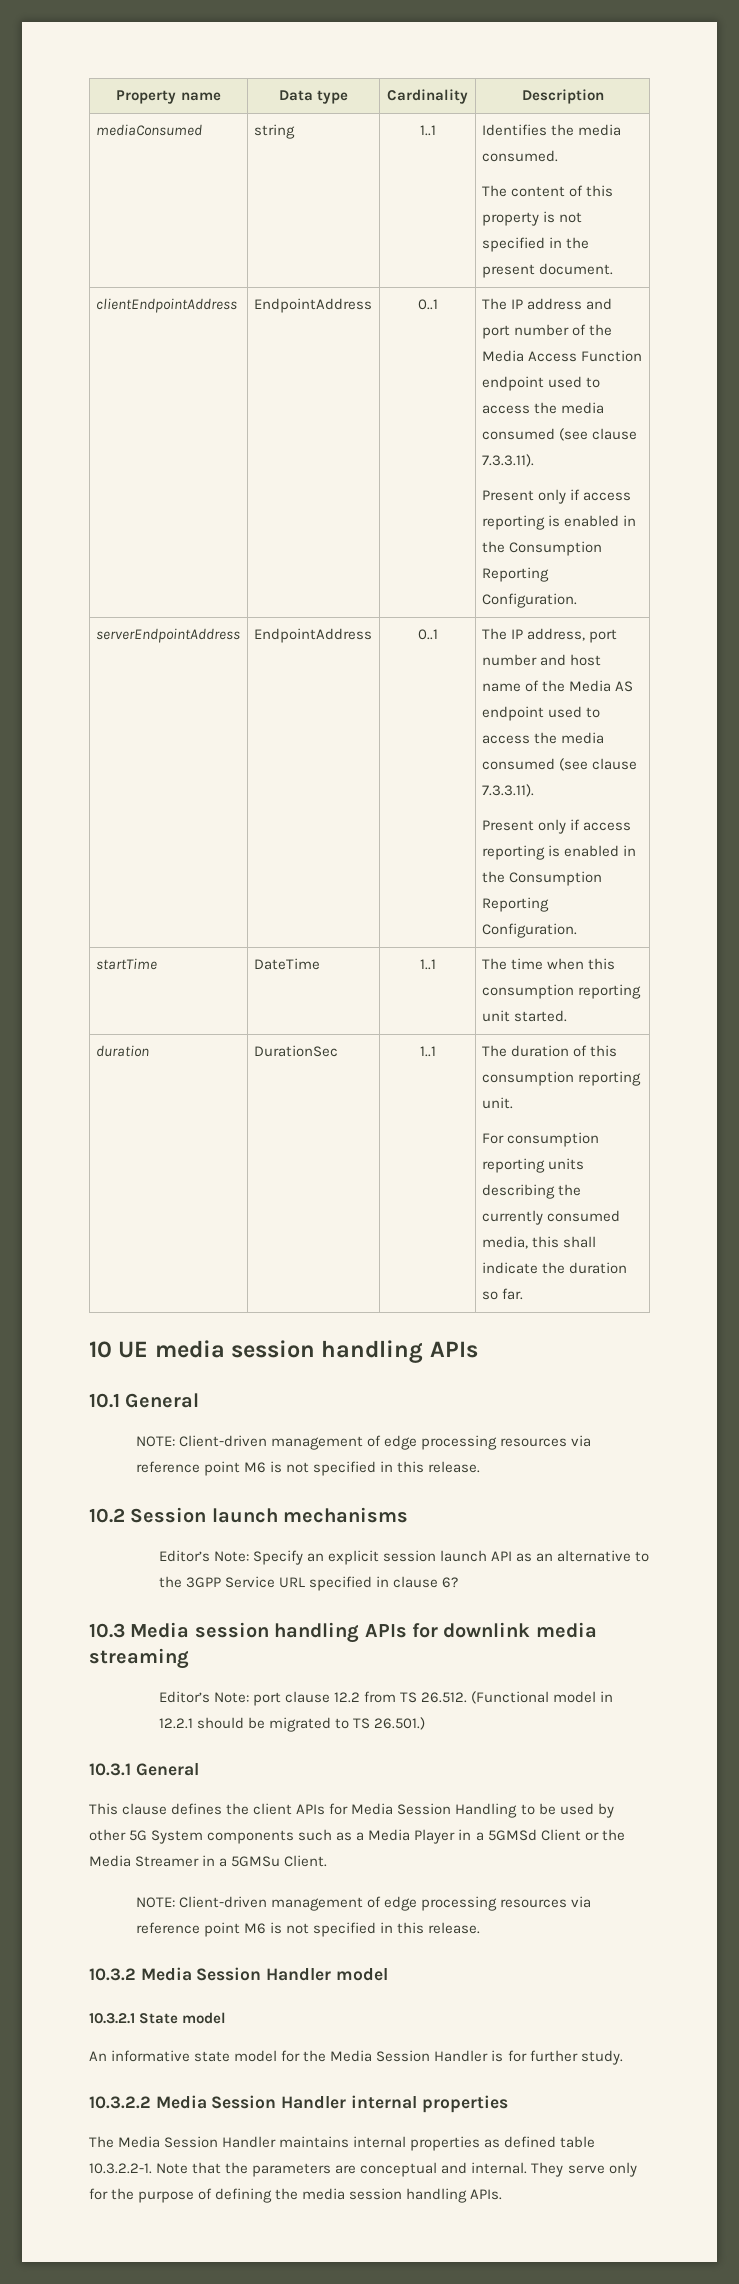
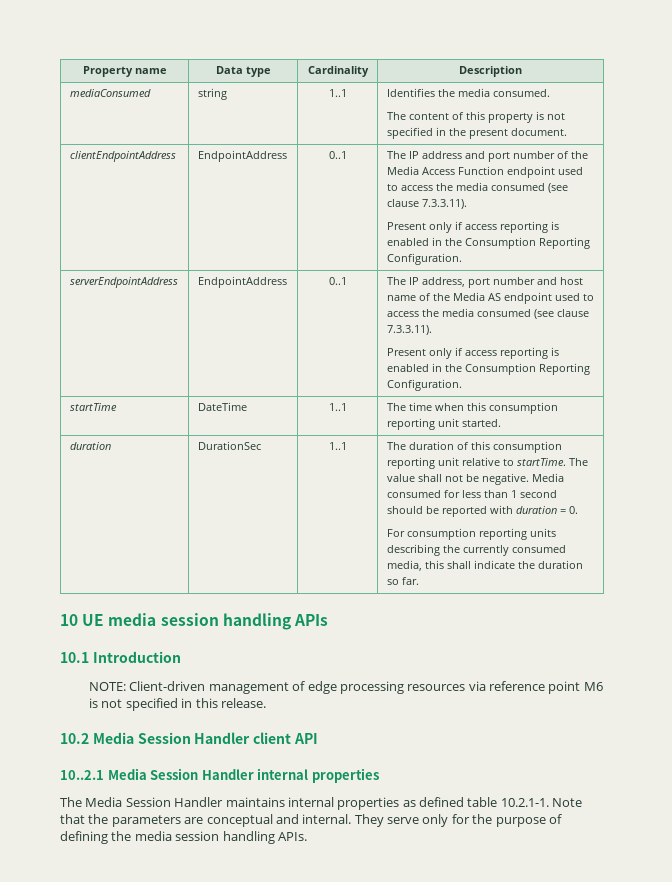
[481,1097,513,1109] unit. -> [437,457,588,466] [386,473,564,485] [386,490,557,498] [386,505,578,517] unit relative to startTime. The value shall not be negative. Media consumed for less than 1 second should be reported with duration = 0.
[125,1393,200,1408] General -> [92,651,181,663] Introduction
[130,1507,409,1523] [158,1550,650,1565] [158,1576,459,1591] [89,1622,597,1643] [89,1648,189,1669] [158,1691,614,1706] [158,1717,426,1732] [89,1763,199,1776] [89,1803,614,1818] [89,1829,625,1844] [89,1855,328,1867] [135,1896,591,1911] [135,1922,480,1937] [89,1967,388,1981] [89,2012,227,2024] [89,2050,623,2065] [89,2096,151,2109] Session launch mechanisms // Editor’s Note: Specify an explicit session launch API as an alternative to the 3GPP Service URL specified in clause 6? // 10.3 Media session handling APIs for downlink media streaming // Editor’s Note: port clause 12.2 from TS 26.512. (Functional model in 12.2.1 should be migrated to TS 26.501.) // 10.3.1 General // This clause defines the client APIs for Media Session Handling to be used by other 5G System components such as a Media Player in a 5GMSd Client or the Media Streamer in a 5GMSu Client. // NOTE: Client-driven management of edge processing resources via reference point M6 is not specified in this release. // 10.3.2 Media Session Handler model // 10.3.2.1 State model // An informative state model for the Media Session Handler is for further study. // 10.3.2.2 -> [92,732,318,744] [60,770,104,780] Media Session Handler client API // 10..2.1
[89,2163,152,2174] 10.3.2.2-1. -> [500,798,549,807] 10.2.1-1.

